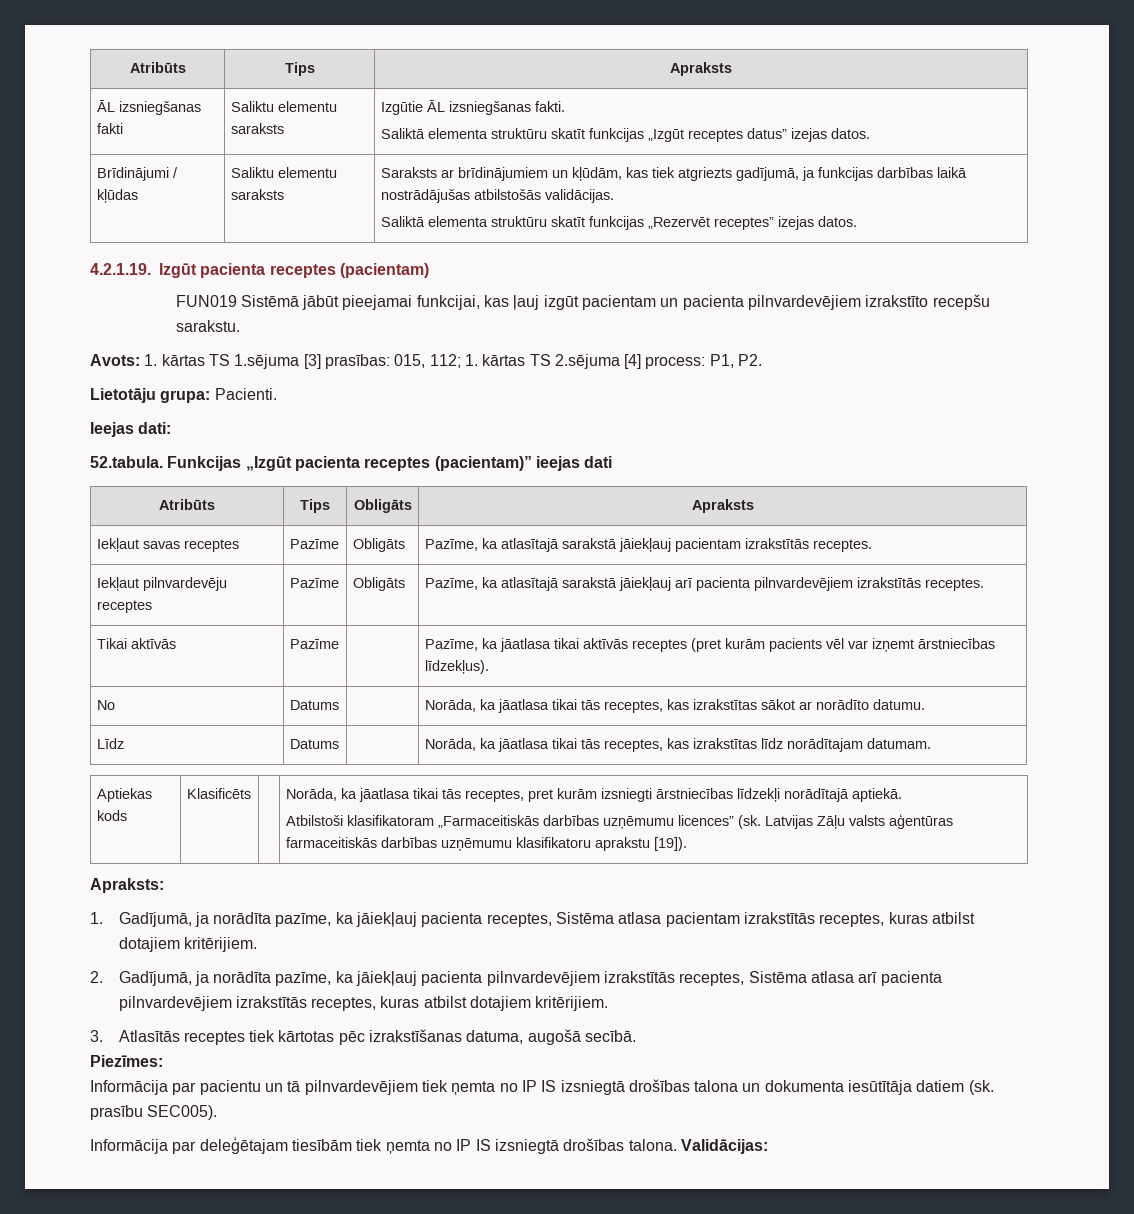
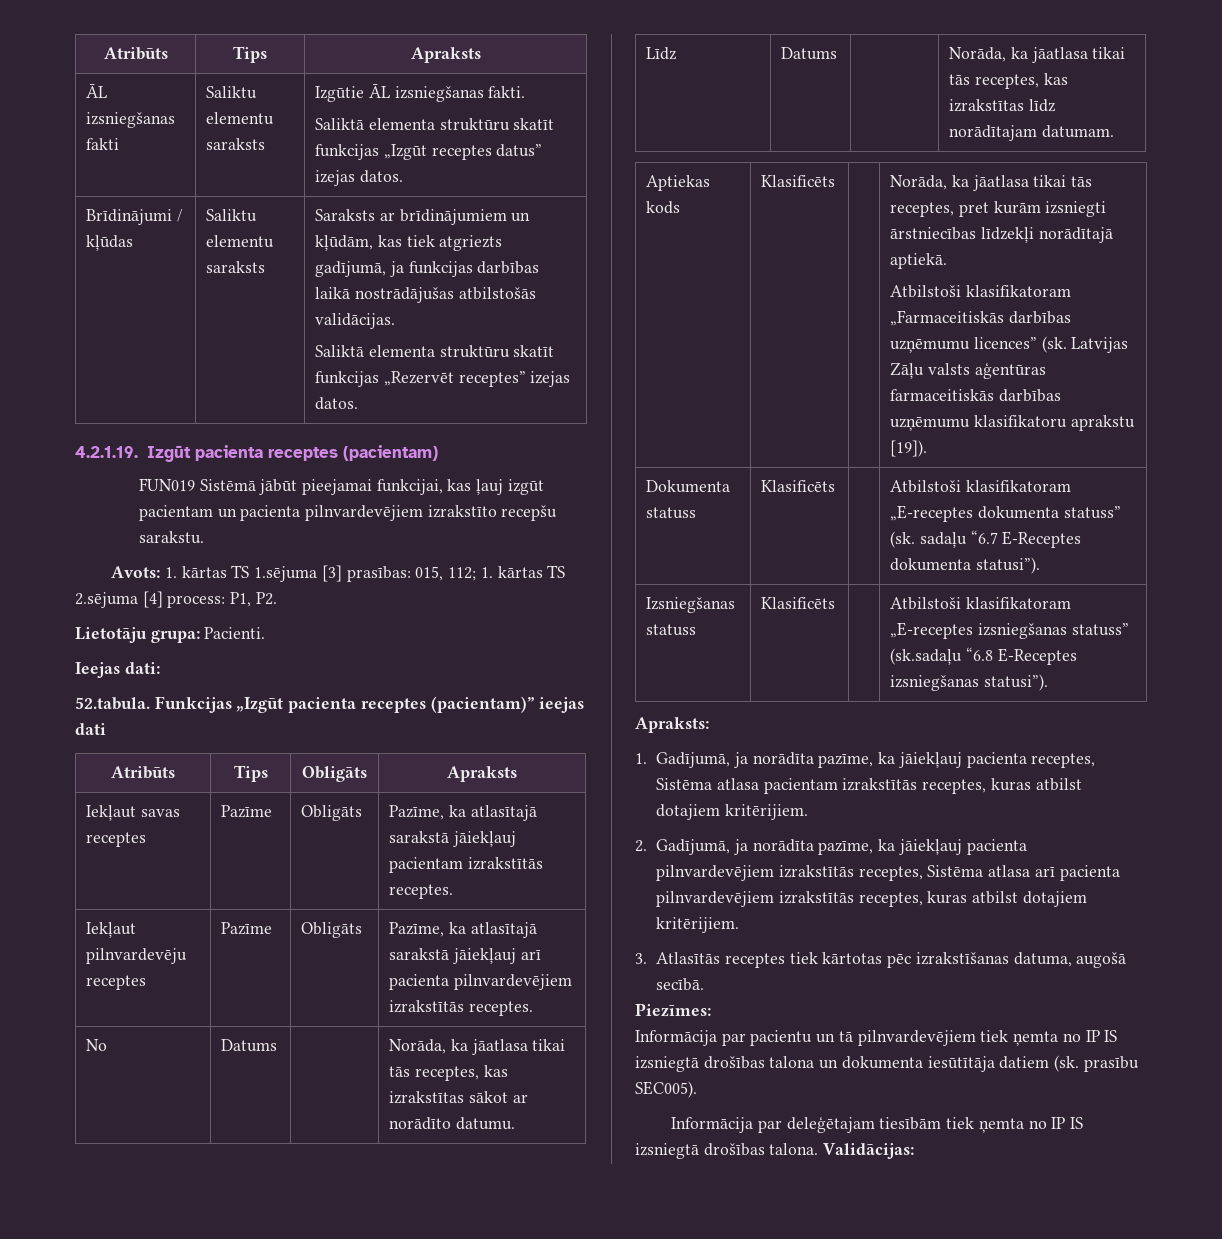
[96,638,176,649] [289,639,339,649] [424,638,995,652] [424,660,489,674] // Tikai aktīvās | Pazīme | | Pazīme, ka jāatlasa tikai aktīvās receptes (pret kurām pacients vēl var izņemt ārstniecības līdzekļus). -> (533, 1008) none
(687, 844) none -> [646,480,731,493] [646,507,697,519] [761,480,836,492] [890,480,1071,493] [890,505,1121,522] [890,530,1082,548] [890,557,1040,574] [646,597,736,613] [646,624,697,636] [761,597,836,609] [890,597,1071,610] [890,622,1129,639] [890,647,1077,665] [890,674,1048,691] // Dokumenta statuss | Klasificēts | | Atbilstoši klasifikatoram „E-receptes dokumenta statuss” (sk. sadaļu “6.7 E-Receptes dokumenta statusi”). // Izsniegšanas statuss | Klasificēts | | Atbilstoši klasifikatoram „E-receptes izsniegšanas statuss” (sk.sadaļu “6.8 E-Receptes izsniegšanas statusi”).

